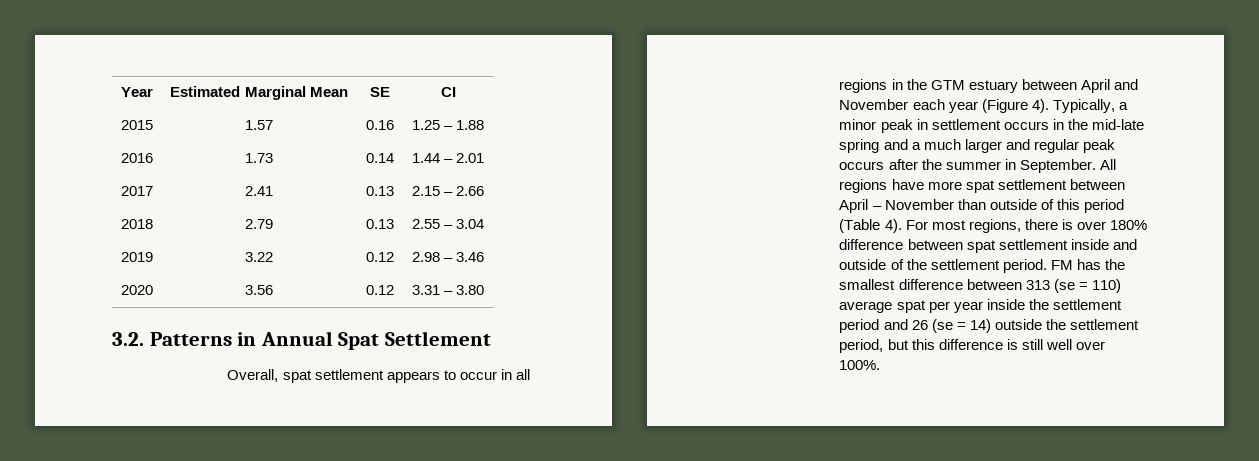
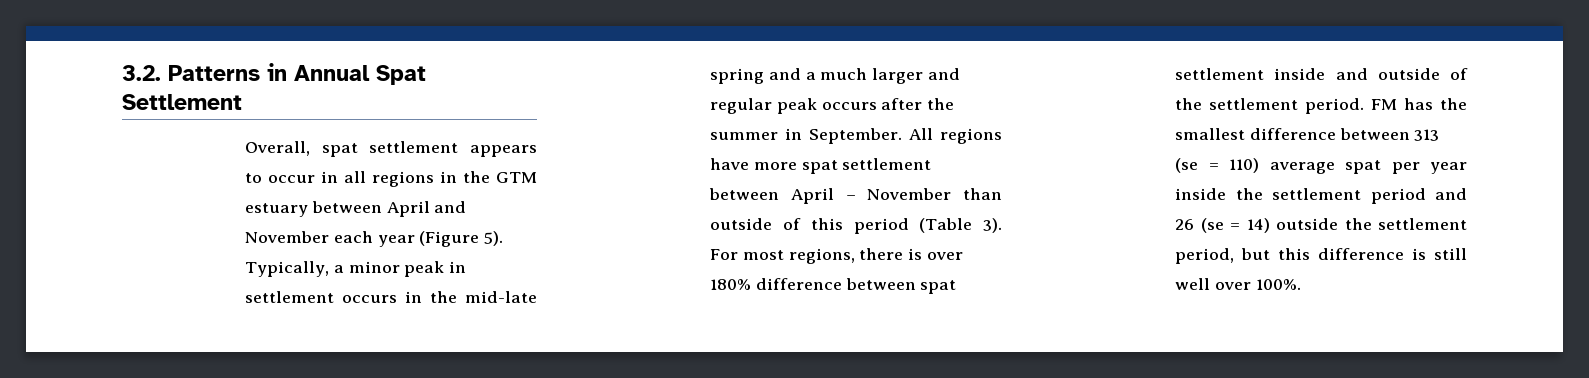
[120,87,153,97] [170,86,348,100] [370,87,390,97] [440,87,456,97] [120,120,153,130] [245,120,273,130] [366,120,394,130] [411,120,485,130] [120,153,153,163] [245,153,273,163] [366,153,394,163] [411,153,485,163] [120,186,153,196] [245,186,273,196] [366,186,394,196] [411,186,485,196] [120,219,153,229] [245,219,273,229] [366,219,394,229] [411,219,485,229] [120,252,153,262] [245,252,273,262] [366,252,394,262] [411,252,485,262] [120,285,153,295] [245,285,273,295] [366,285,394,295] [411,285,485,295] Year | Estimated Marginal Mean | SE | CI // 2015 | 1.57 | 0.16 | 1.25 – 1.88 // 2016 | 1.73 | 0.14 | 1.44 – 2.01 // 2017 | 2.41 | 0.13 | 2.15 – 2.66 // 2018 | 2.79 | 0.13 | 2.55 – 3.04 // 2019 | 3.22 | 0.12 | 2.98 – 3.46 // 2020 | 3.56 | 0.12 | 3.31 – 3.80 // -> (122, 73) none
[1031,99,1049,113] 4). -> [484,231,504,246] 5).
[884,219,902,233] 4). -> [983,218,1002,233] 3).

